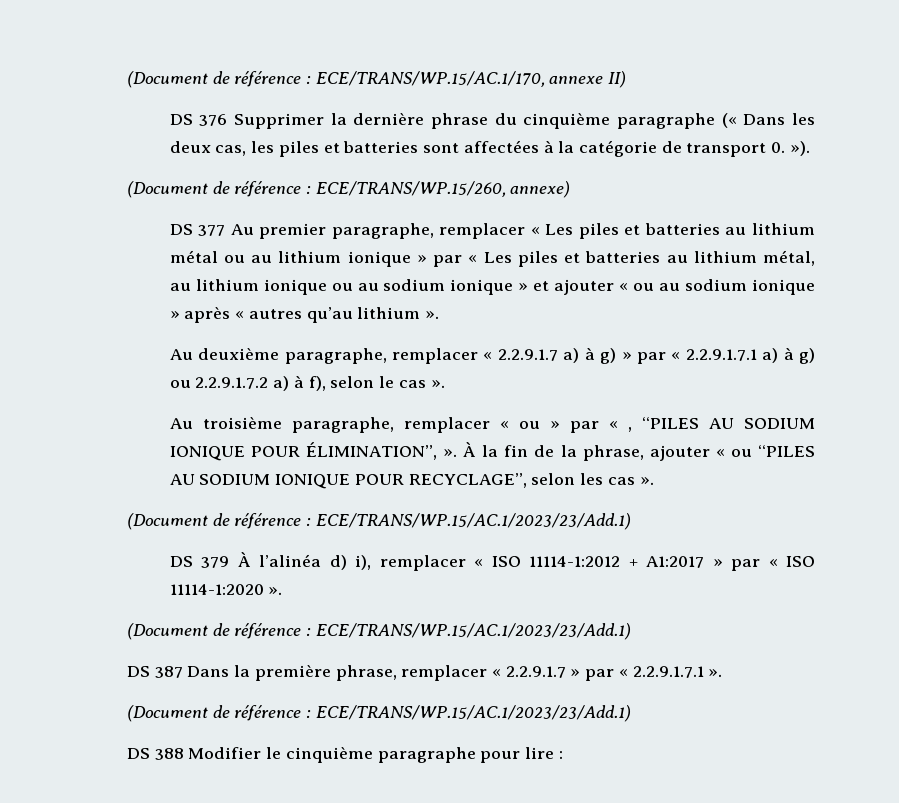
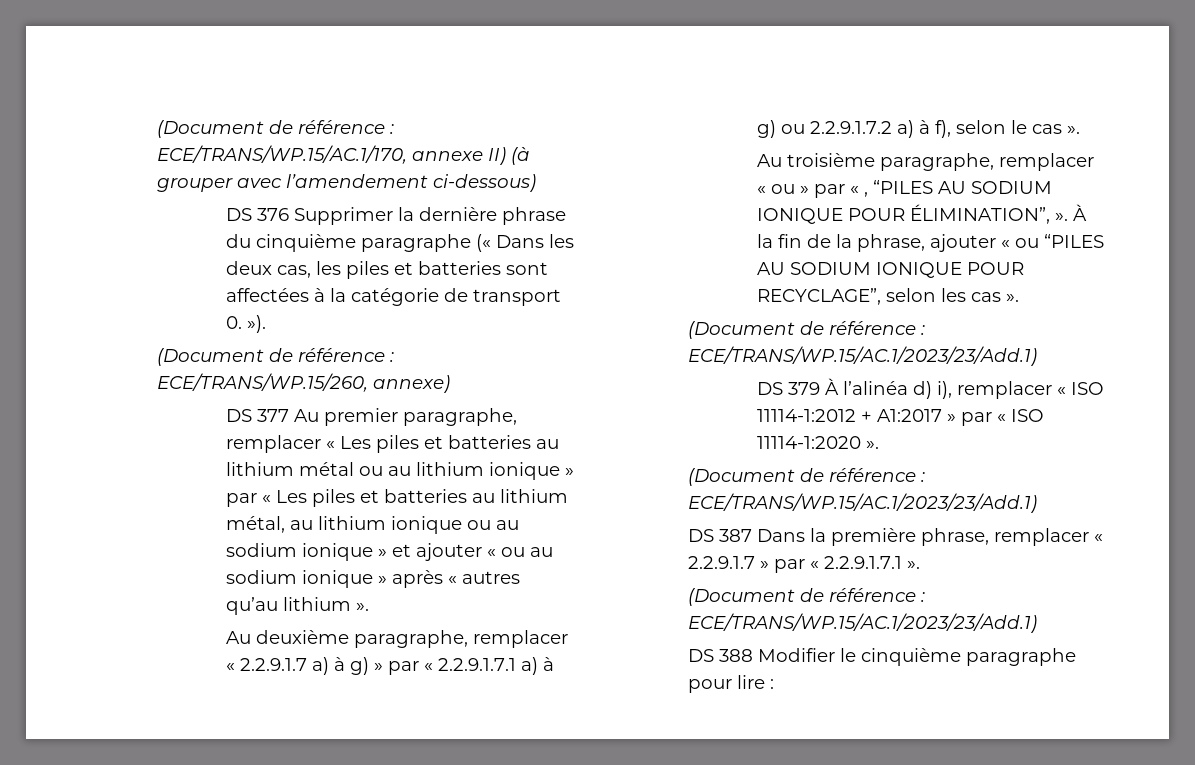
(627, 79) none -> [511,147,531,165] [157,174,537,192] (à grouper avec l’amendement ci-dessous)

